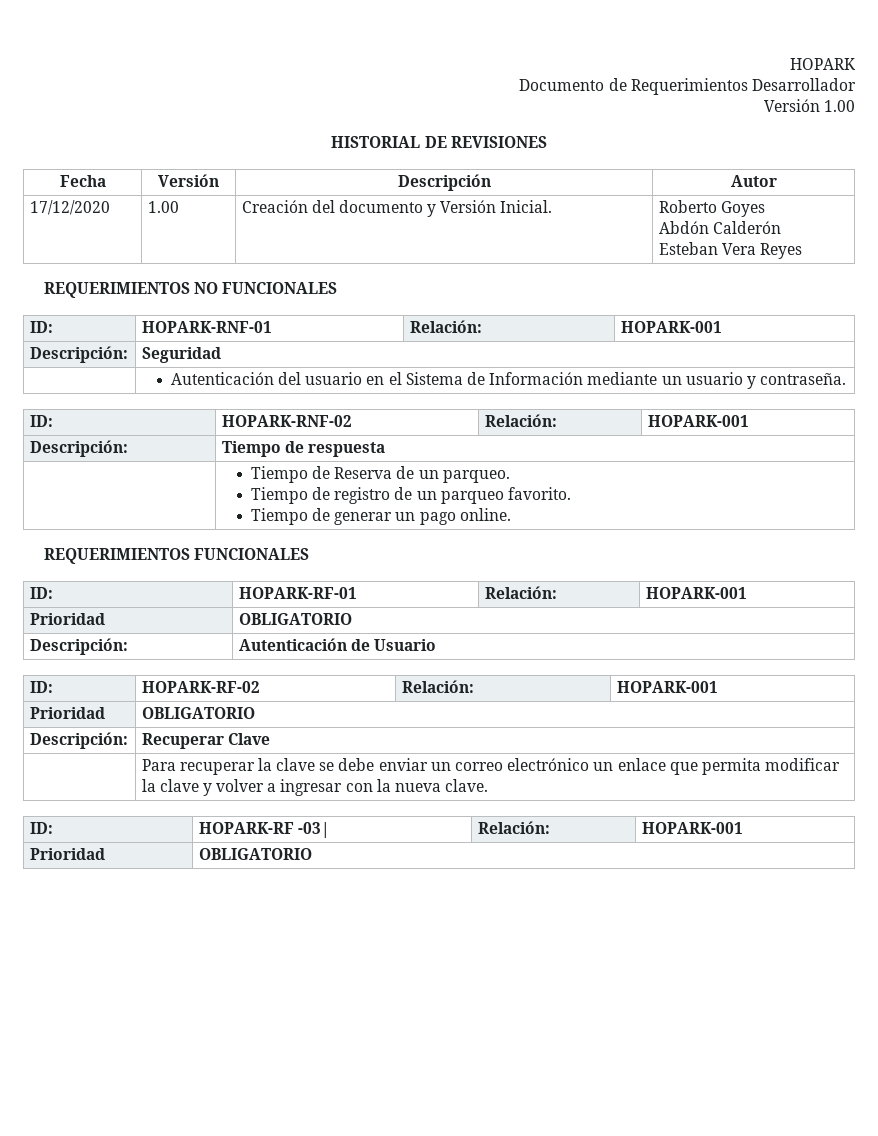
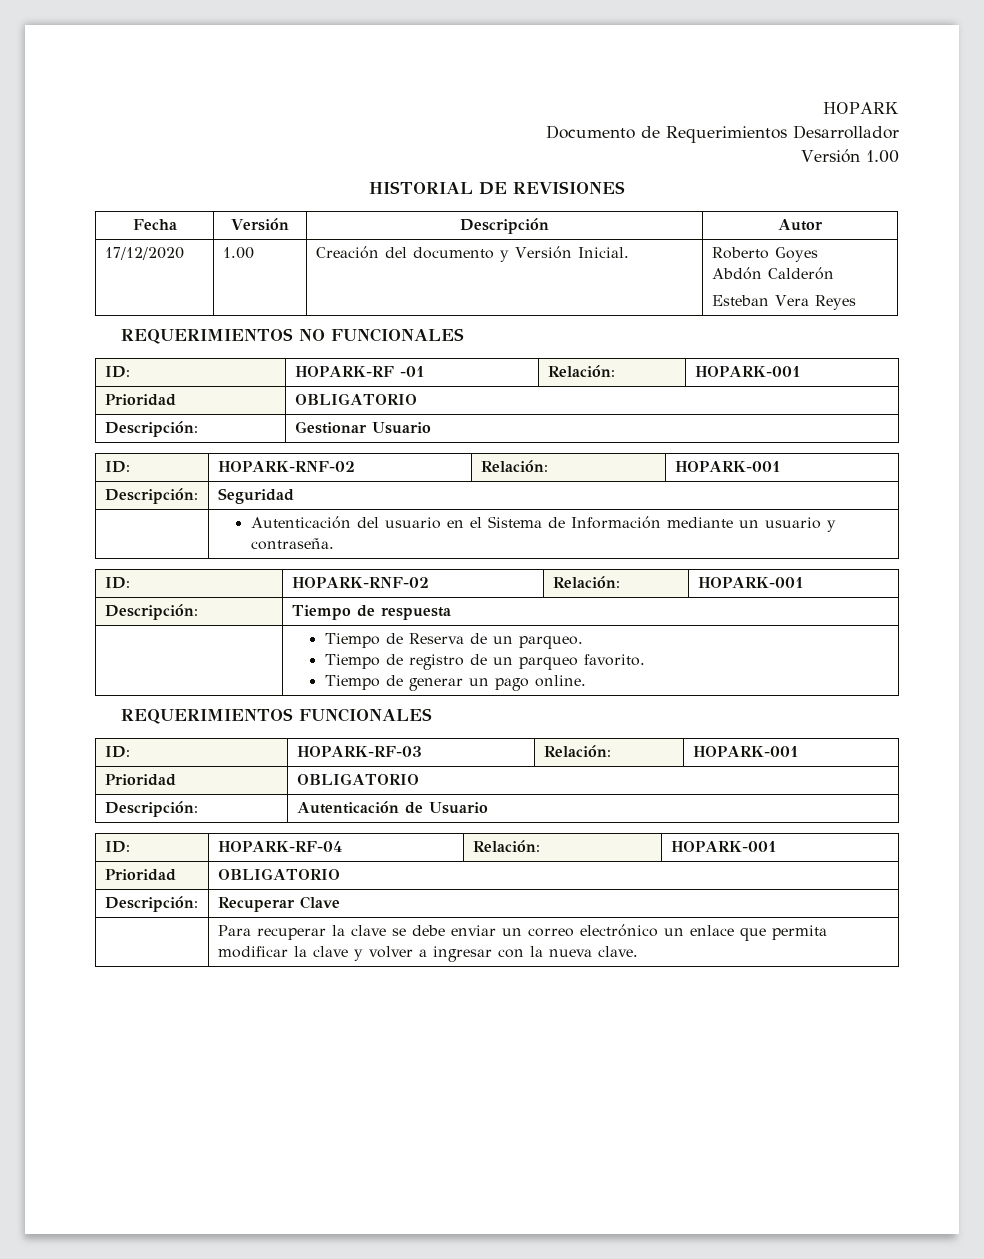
[141,321,272,333] HOPARK-RNF-01 -> [294,366,425,377] [547,365,615,377] [694,366,801,377] [104,394,176,406] [294,393,417,405] [104,421,198,437] [294,421,431,434] [104,461,130,473] [217,461,355,472] HOPARK-RF -01 | Relación: | HOPARK-001 // Prioridad | OBLIGATORIO // Descripción: | Gestionar Usuario // ID: | HOPARK-RNF-02
[238,587,357,599] HOPARK-RF-01 -> [296,746,422,757] HOPARK-RF-03
[141,681,260,693] HOPARK-RF-02 -> [217,841,342,852] HOPARK-RF-04
[29,822,53,834] [198,822,330,838] [477,821,550,834] [641,822,743,834] [29,848,105,860] [198,848,312,860] // ID: | HOPARK-RF -03| | Relación: | HOPARK-001 // Prioridad | OBLIGATORIO -> (638, 951) none

